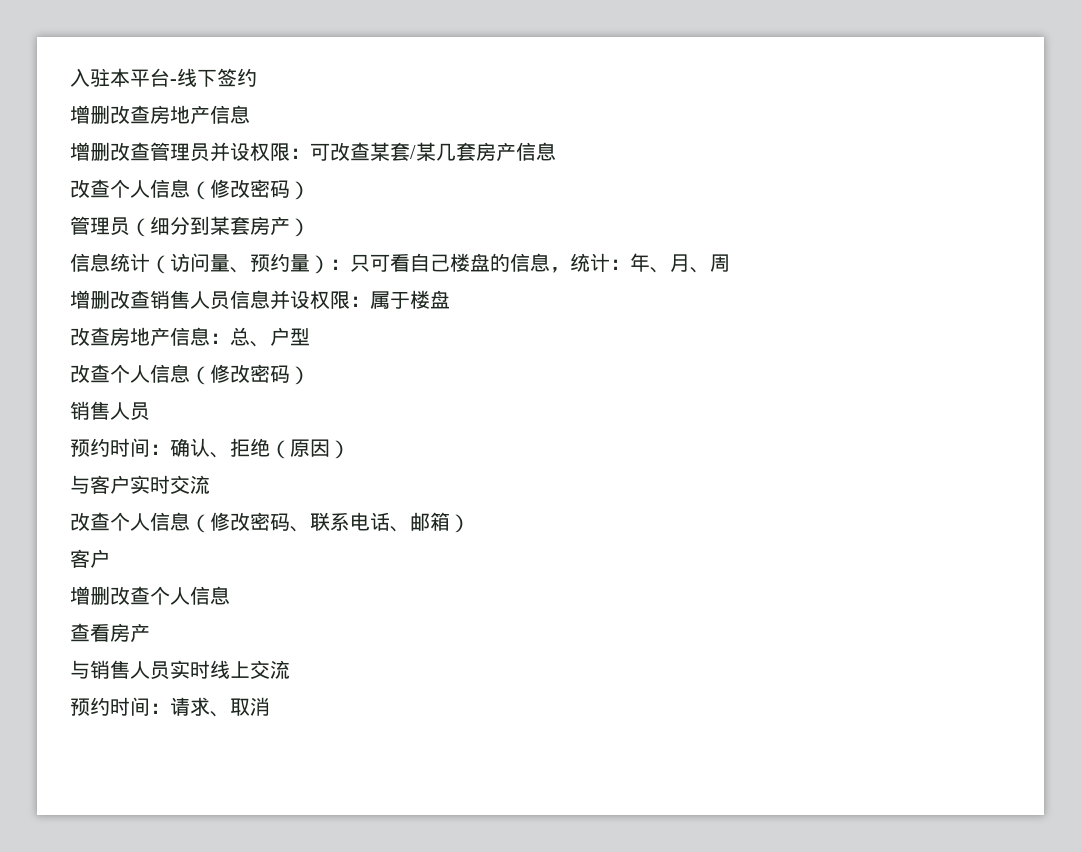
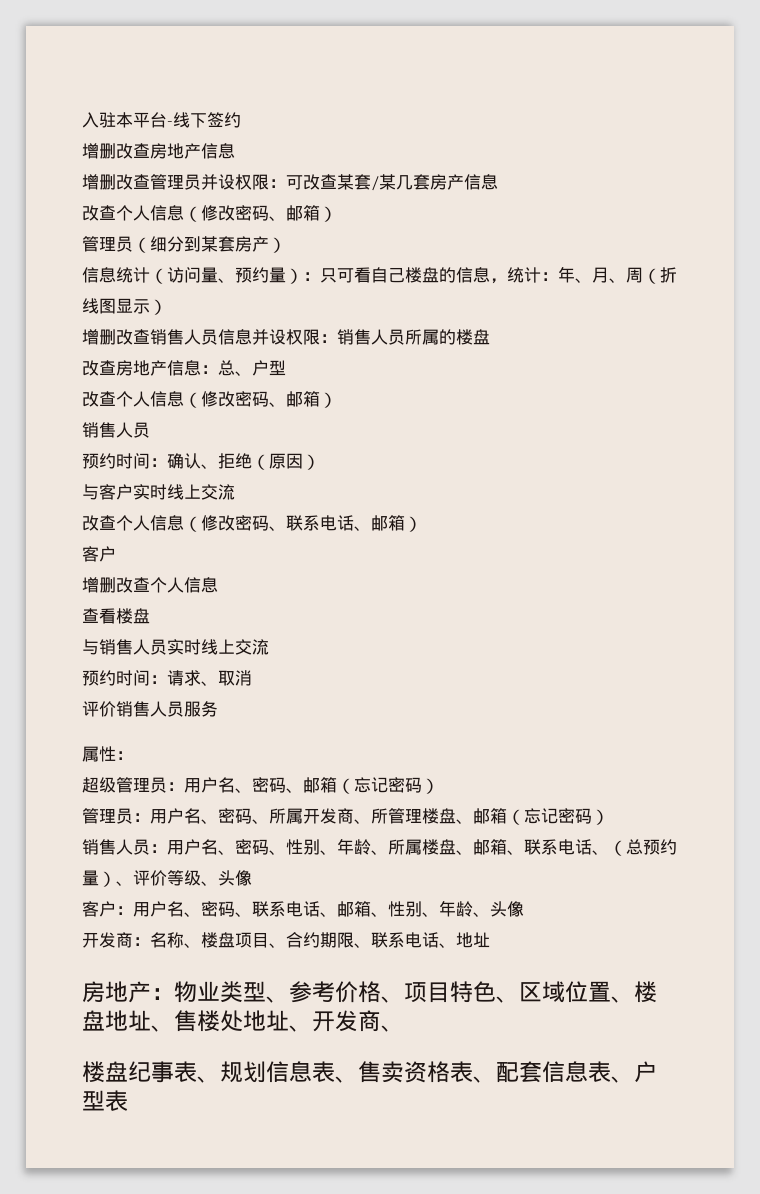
(290, 189) none -> [269,205,320,221] 、邮箱
(730, 263) none -> [643,267,677,284] [82,298,167,315] （折线图显示）
[370,291,410,309] 属于 -> [337,329,456,345] 销售人员所属的
(290, 374) none -> [269,391,320,407] 、邮箱
(170, 484) none -> [167,484,201,500] 线上
[110,623,150,642] 房产 -> [116,608,150,624] 楼盘
(270, 706) none -> [82,701,218,717] [82,746,133,762] [82,777,439,794] [82,808,609,825] [82,838,677,856] [82,870,252,887] [82,900,524,917] [82,932,490,948] [82,981,657,1003] [82,1010,404,1032] [82,1061,657,1083] [82,1090,128,1111] // 评价销售人员服务 // 属性： // 超级管理员：用户名、密码、邮箱（忘记密码） // 管理员：用户名、密码、所属开发商、所管理楼盘、邮箱（忘记密码） // 销售人员：用户名、密码、性别、年龄、所属楼盘、邮箱、联系电话、（总预约量）、评价等级、头像 // 客户：用户名、密码、联系电话、邮箱、性别、年龄、头像 // 开发商：名称、楼盘项目、合约期限、联系电话、地址 // 房地产：物业类型、参考价格、项目特色、区域位置、楼盘地址、售楼处地址、开发商、 // 楼盘纪事表、规划信息表、售卖资格表、配套信息表、户型表

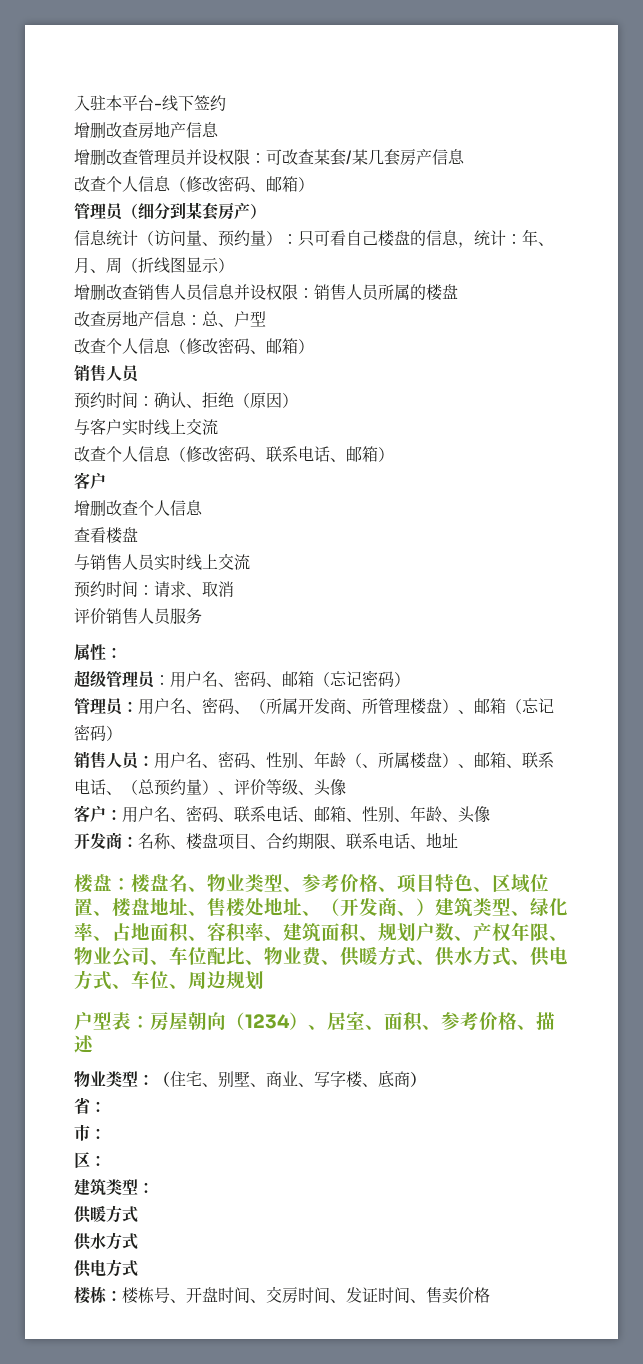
(269, 821) none -> [250,699,266,714] （
(456, 816) none -> [442,699,458,714] ）
(371, 847) none -> [346,753,362,768] （
(456, 847) none -> [442,753,458,768] ）
[82,981,174,1003] 房地产： -> [74,874,207,893] 楼盘：楼盘名、
[312,1010,404,1032] [82,1061,657,1083] [82,1090,128,1111] 开发商、 // 楼盘纪事表、规划信息表、售卖资格表、配套信息表、户型表 -> [321,898,568,917] [74,922,568,943] [74,946,568,967] [74,970,264,990] [74,1011,555,1032] [74,1035,94,1053] [74,1070,426,1088] [74,1097,106,1114] [74,1124,106,1141] [74,1152,106,1168] [74,1178,154,1196] [74,1205,138,1224] [74,1232,138,1251] [74,1259,138,1278] [74,1286,490,1304] （开发商、）建筑类型、绿化率、占地面积、容积率、建筑面积、规划户数、产权年限、物业公司、车位配比、物业费、供暖方式、供水方式、供电方式、车位、周边规划 // 户型表：房屋朝向（1234）、居室、面积、参考价格、描述 // 物业类型：（住宅、别墅、商业、写字楼、底商） // 省： // 市： // 区： // 建筑类型： // 供暖方式 // 供水方式 // 供电方式 // 楼栋：楼栋号、开盘时间、交房时间、发证时间、售卖价格

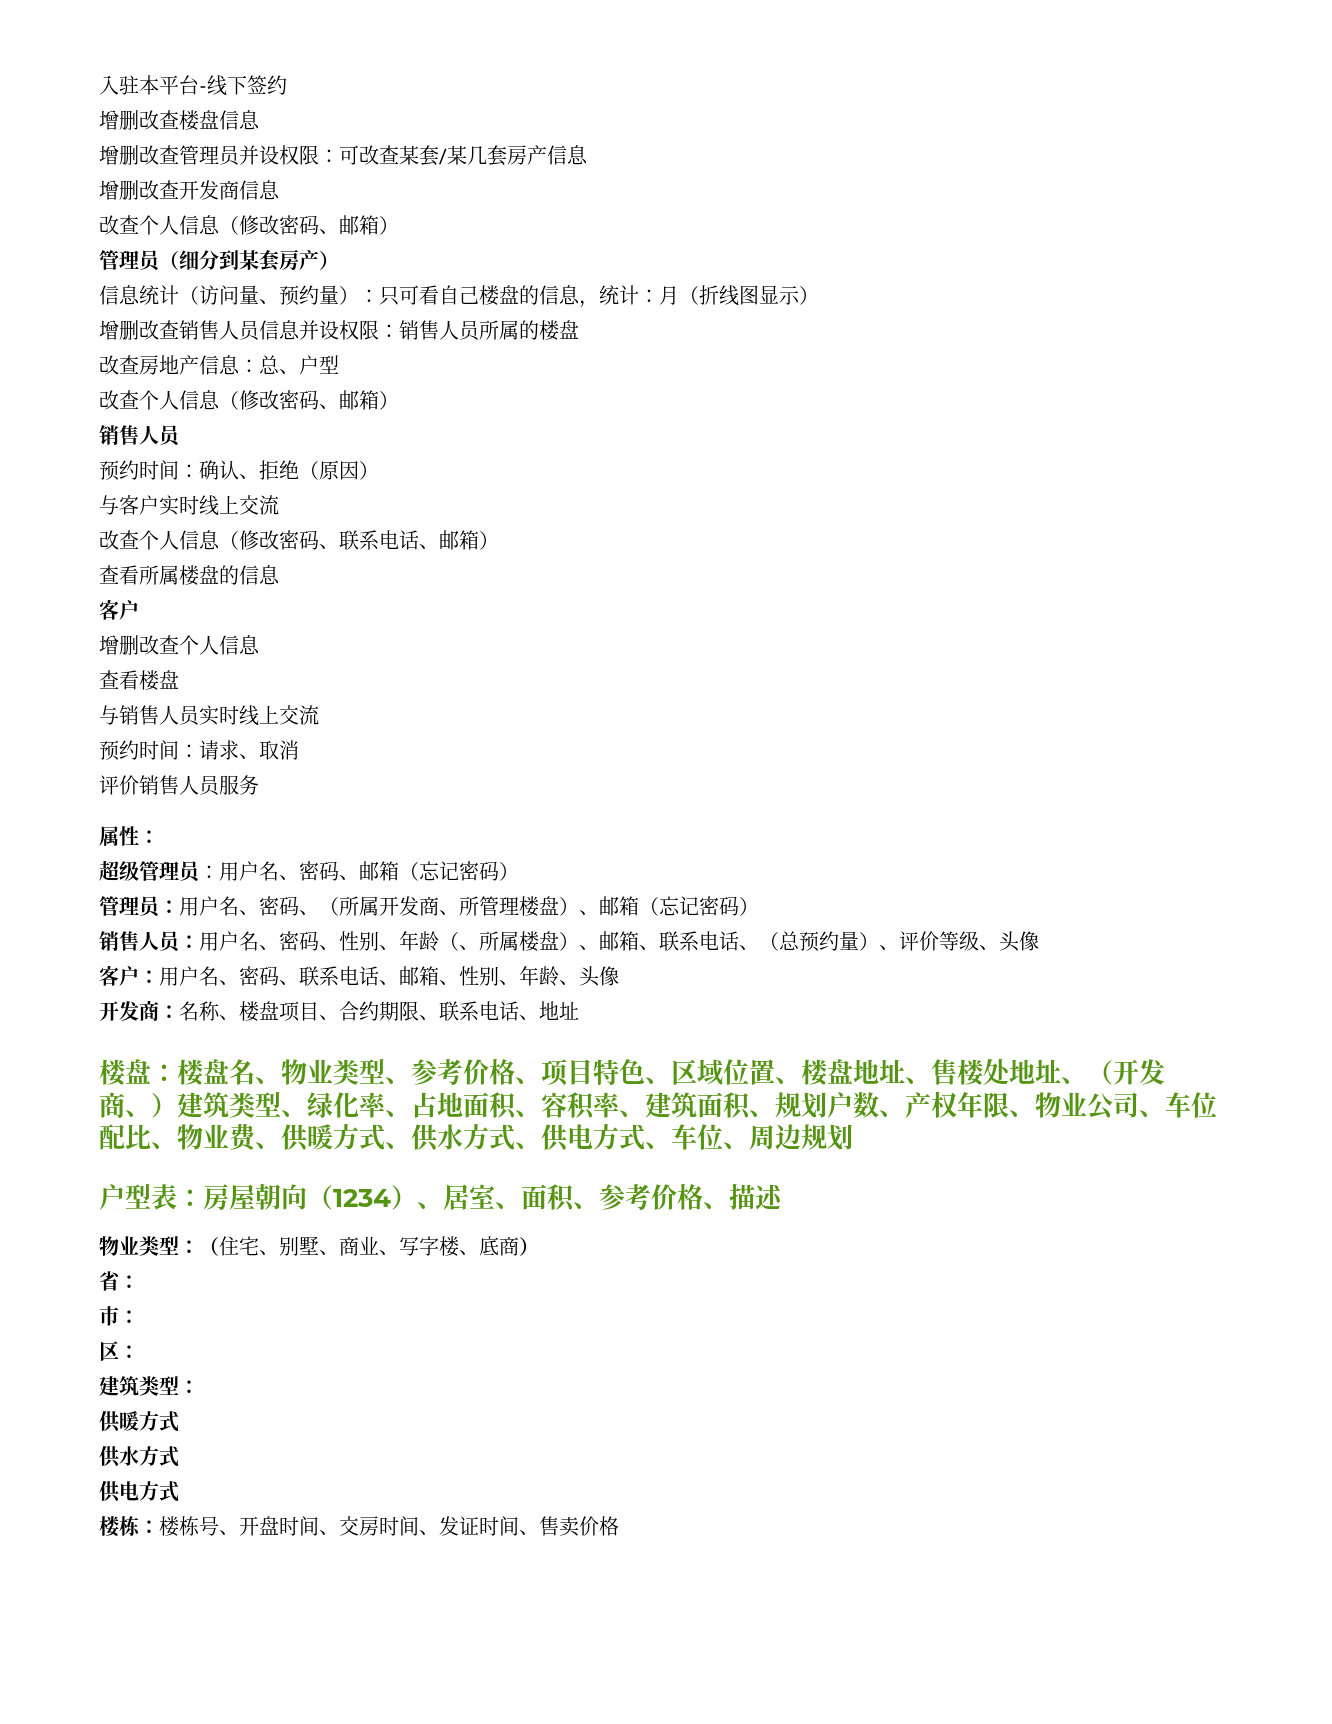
[138,121,186,139] 房地产 -> [179,110,219,131] 楼盘
(465, 156) none -> [99,180,280,200] // 增删改查开发商信息
[522,229,554,246] [74,257,122,274] 年、月、周 -> [659,286,679,305] 月
(394, 454) none -> [99,565,280,586] // 查看所属楼盘的信息

